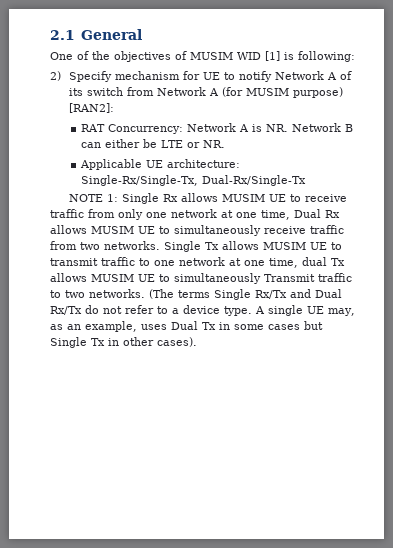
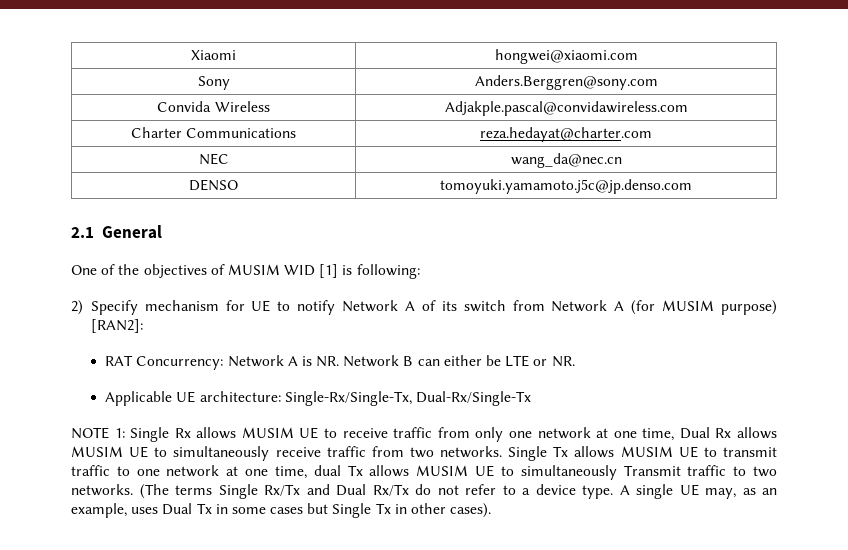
(50, 35) none -> [191,50,236,60] [494,49,638,64] [197,76,230,90] [474,75,658,90] [157,101,270,112] [444,101,688,116] [130,127,297,138] [480,127,652,142] [198,153,229,165] [510,153,622,168] [189,179,238,191] [440,179,692,194] Xiaomi | hongwei@xiaomi.com // Sony | Anders.Berggren@sony.com // Convida Wireless | Adjakple.pascal@convidawireless.com // Charter Communications | reza.hedayat@charter.com // NEC | wang_da@nec.cn // DENSO | tomoyuki.yamamoto.j5c@jp.denso.com //

